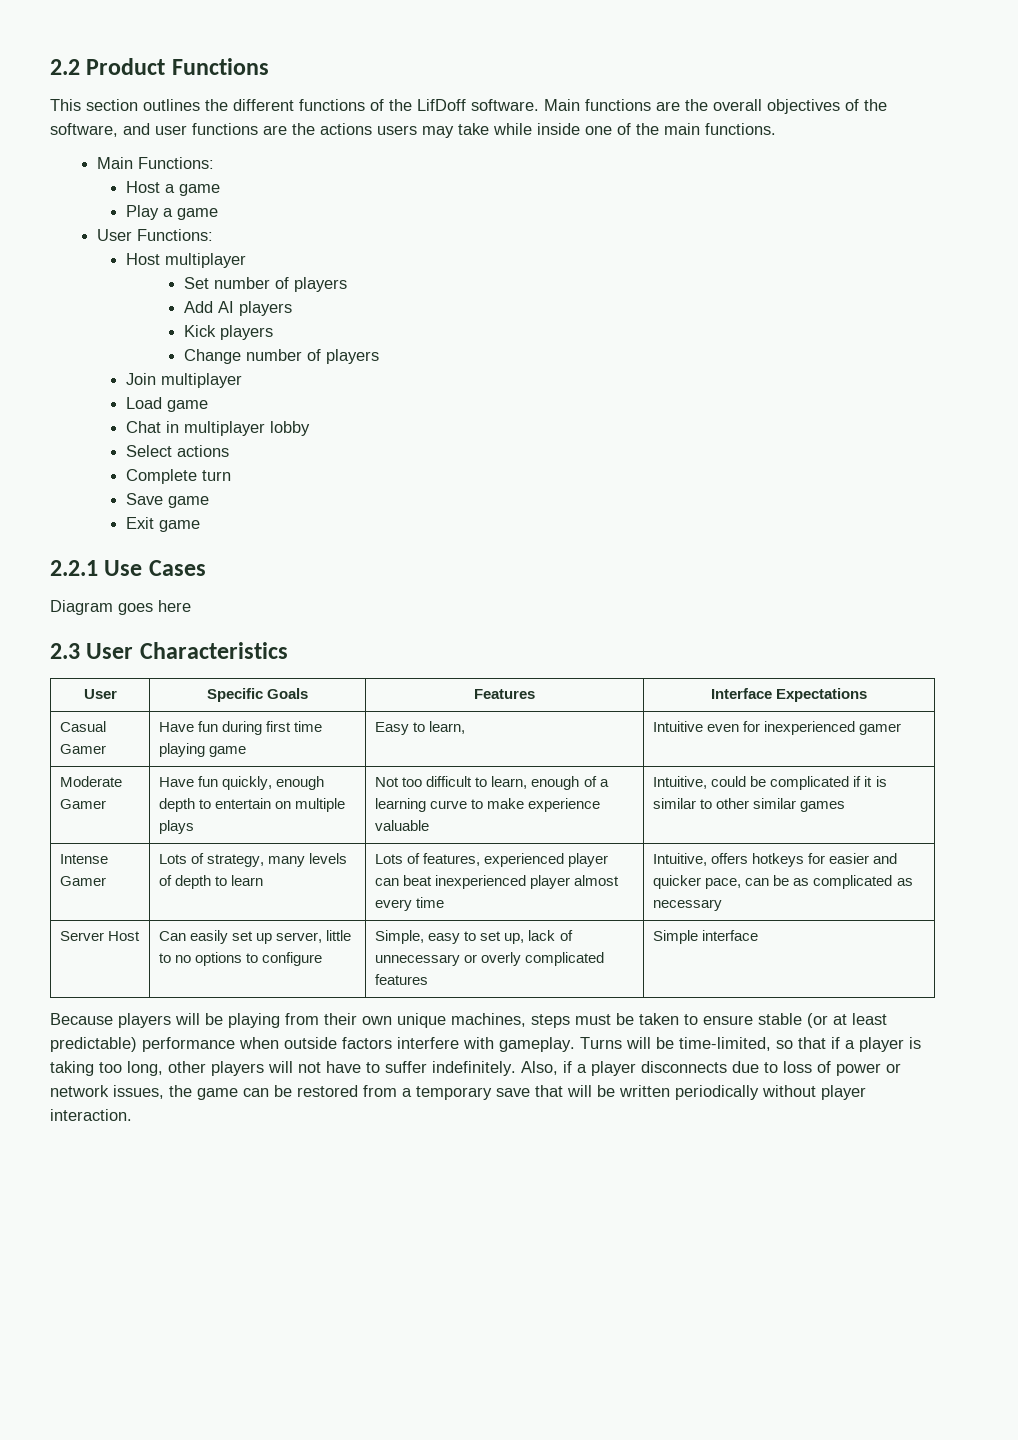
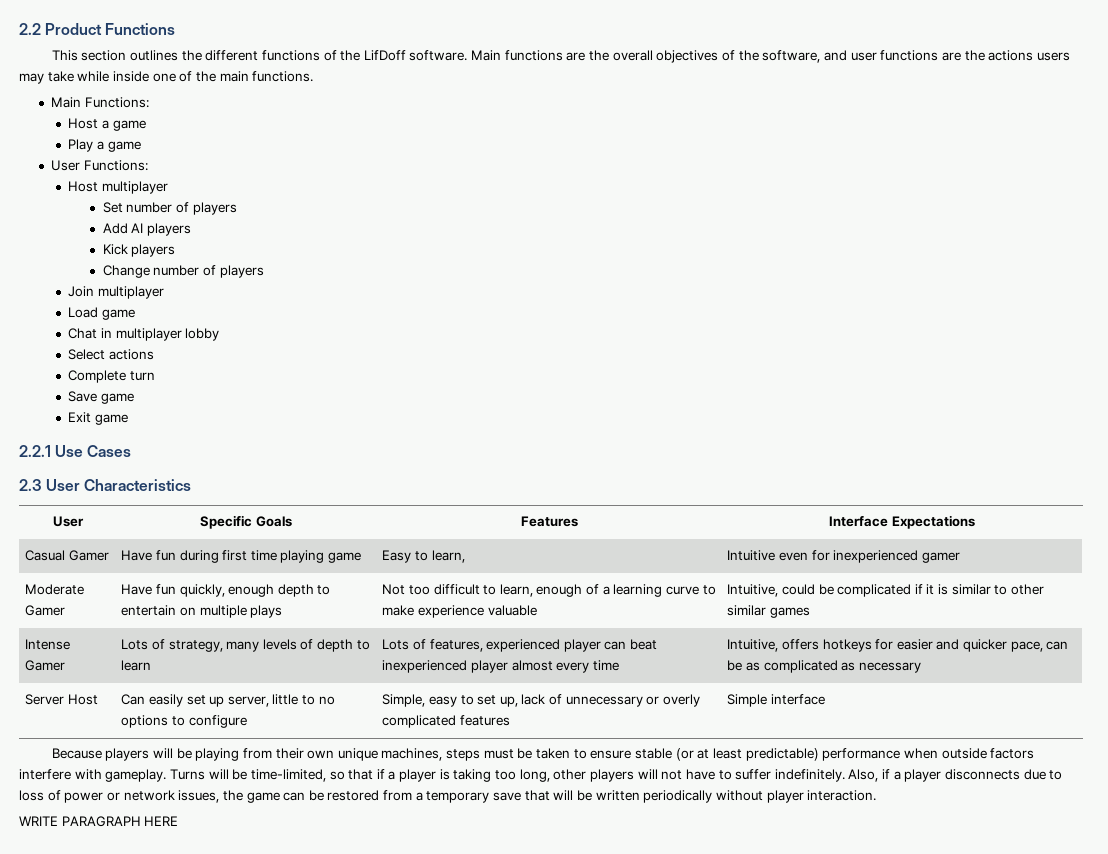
[50,600,191,615] // Diagram goes here -> (132, 451) none
(132, 1115) none -> [19,816,179,827] // WRITE PARAGRAPH HERE

